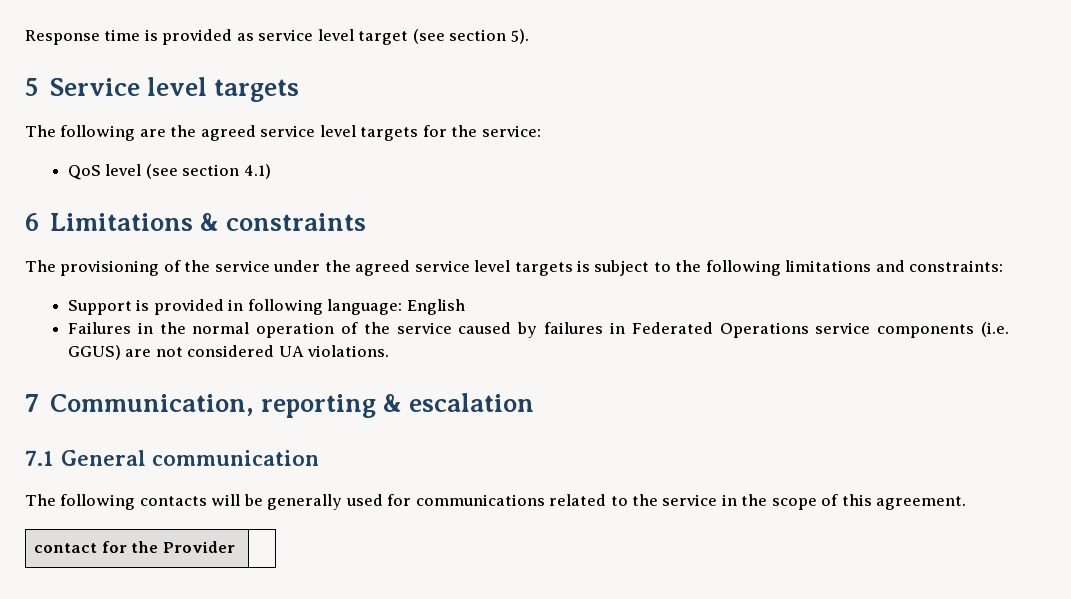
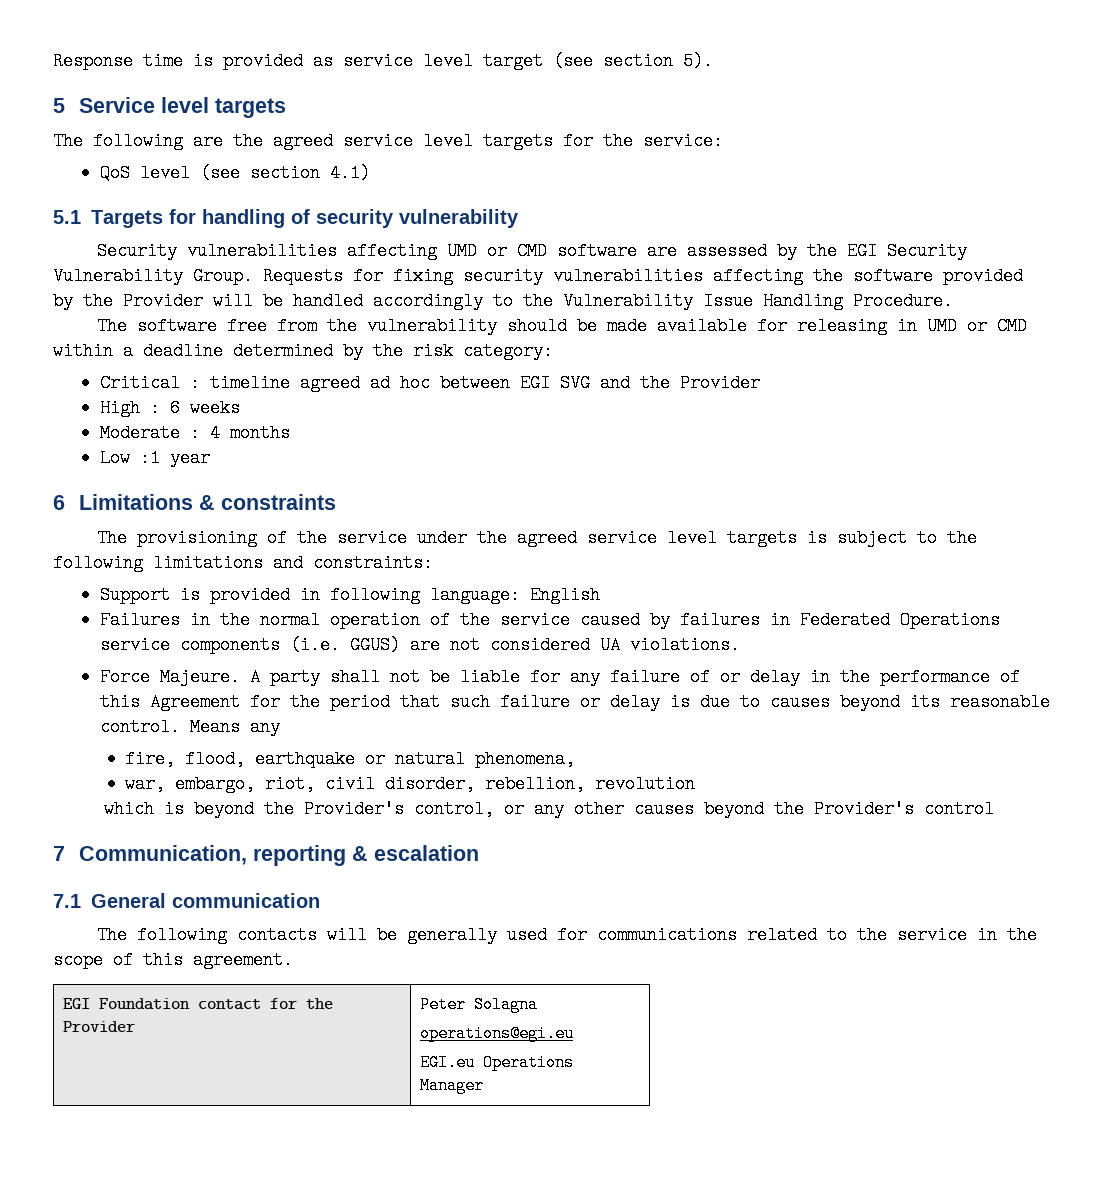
(271, 171) none -> [53,209,519,228] [97,242,968,260] [53,267,1023,285] [53,292,953,310] [97,317,1028,335] [53,342,553,360] [99,374,760,392] [99,399,240,417] [99,424,290,442] [99,449,210,467] // 5.1 Targets for handling of security vulnerability // Security vulnerabilities affecting UMD or CMD software are assessed by the EGI Security Vulnerability Group. Requests for fixing security vulnerabilities affecting the software provided by the Provider will be handled accordingly to the Vulnerability Issue Handling Procedure. // The software free from the vulnerability should be made available for releasing in UMD or CMD within a deadline determined by the risk category: // Critical : timeline agreed ad hoc between EGI SVG and the Provider // High : 6 weeks // Moderate : 4 months // Low :1 year
(390, 351) none -> [99,668,1020,686] [99,693,1050,711] [99,718,280,736] [125,750,576,768] [125,775,696,793] [103,800,994,818] // Force Majeure. A party shall not be liable for any failure of or delay in the performance of this Agreement for the period that such failure or delay is due to causes beyond its reasonable control. Means any // fire, flood, earthquake or natural phenomena, // war, embargo, riot, civil disorder, rebellion, revolution // which is beyond the Provider's control, or any other causes beyond the Provider's control
(967, 503) none -> [62,998,190,1010] EGI Foundation
(235, 547) none -> [419,996,538,1013] [419,1025,574,1042] [419,1054,574,1071] [419,1077,484,1094] Peter Solagna // operations@egi.eu // EGI.eu Operations Manager

